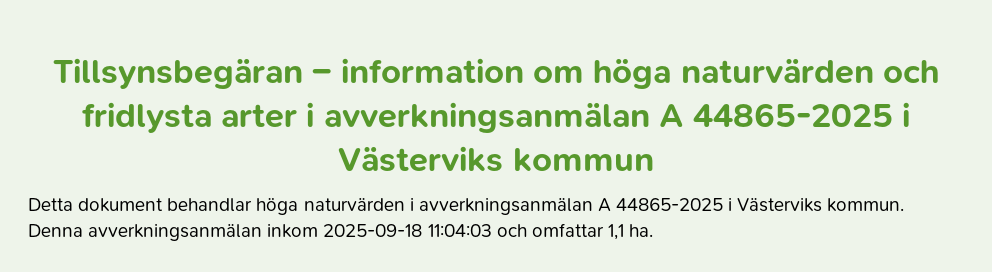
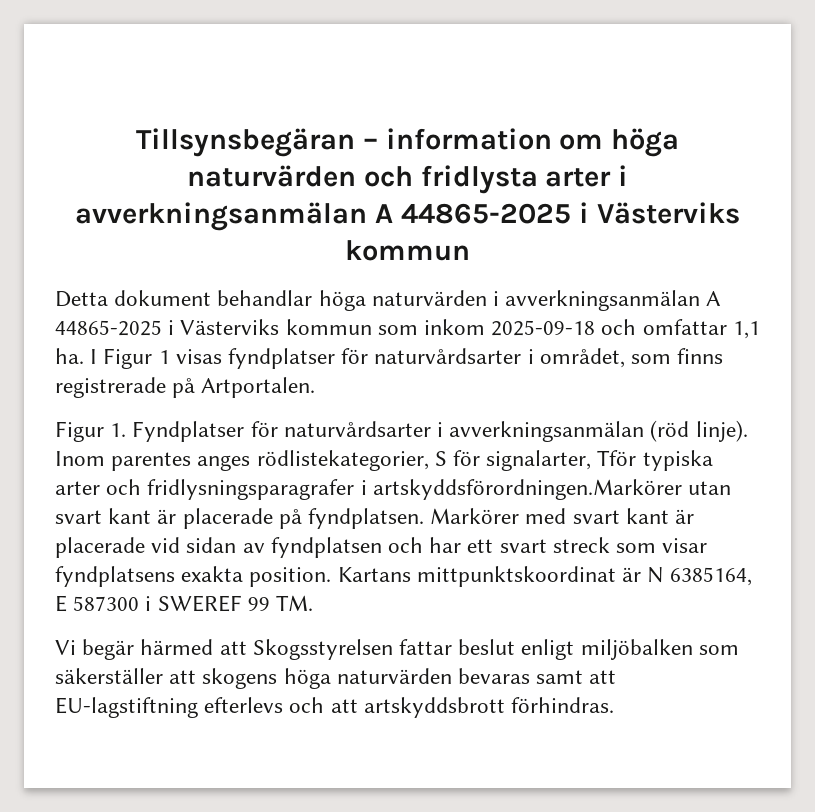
[827,198,905,212] [28,224,263,241] kommun. Denna avverkningsanmälan -> [285,319,418,335] kommun som
[427,224,492,237] 11:04:03 -> (596, 328) none
(654, 230) none -> [90,348,724,369] [55,377,316,398] [55,420,748,442] [55,450,713,471] [55,479,732,500] [55,508,695,529] [55,537,708,558] [55,566,753,587] [55,595,314,612] [55,639,739,660] [55,668,617,689] [55,697,615,718] I Figur 1 visas fyndplatser för naturvårdsarter i området, som finns registrerade på Artportalen. // Figur 1. Fyndplatser för naturvårdsarter i avverkningsanmälan (röd linje). Inom parentes anges rödlistekategorier, S för signalarter, Tför typiska arter och fridlysningsparagrafer i artskyddsförordningen.Markörer utan svart kant är placerade på fyndplatsen. Markörer med svart kant är placerade vid sidan av fyndplatsen och har ett svart streck som visar fyndplatsens exakta position. Kartans mittpunktskoordinat är N 6385164, E 587300 i SWEREF 99 TM. // Vi begär härmed att Skogsstyrelsen fattar beslut enligt miljöbalken som säkerställer att skogens höga naturvärden bevaras samt att EU-lagstiftning efterlevs och att artskyddsbrott förhindras.

